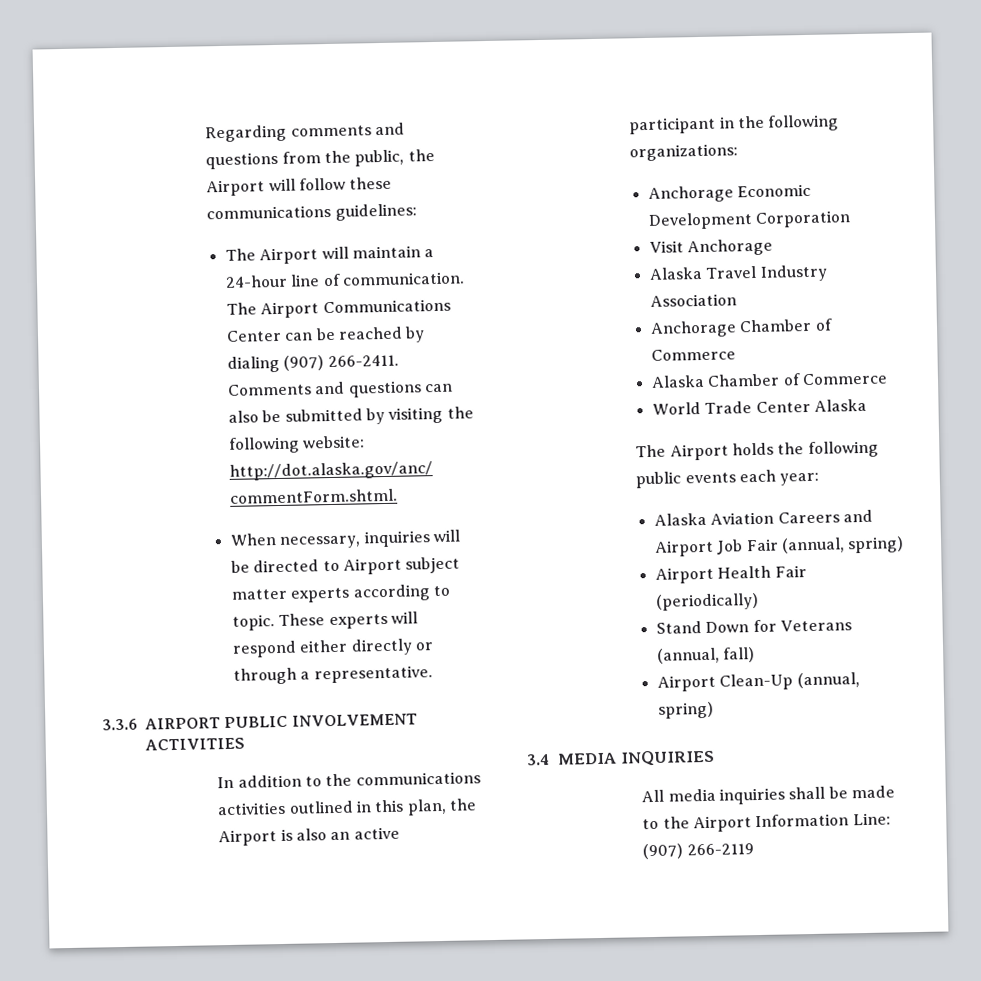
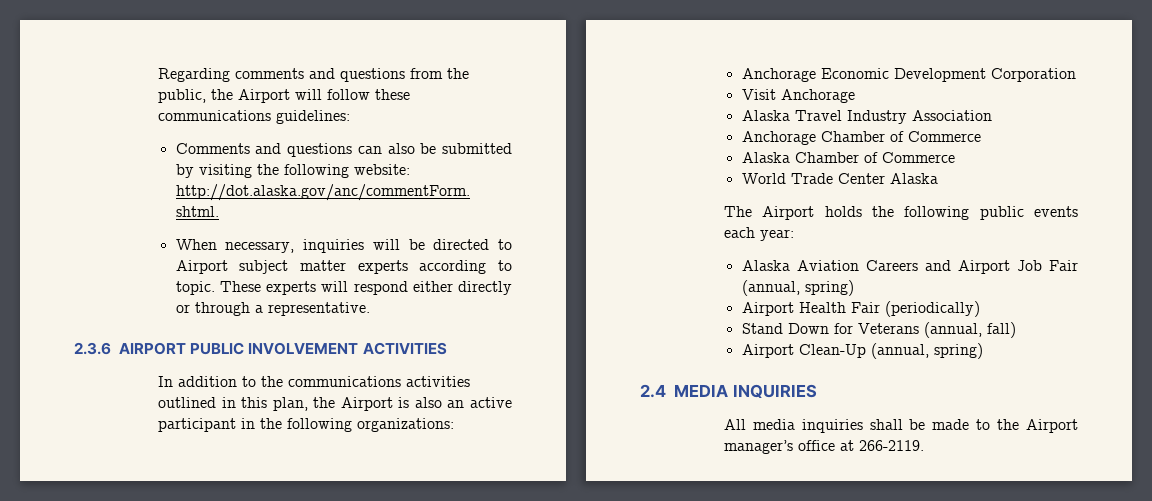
[224,245,435,265] [224,271,465,288] [225,298,451,319] [225,326,426,343] [226,354,399,373] The Airport will maintain a 24-hour line of communication. The Airport Communications Center can be reached by dialing (907) 266-2411. -> (350, 117) none
[102,718,138,731] 3.3.6 -> [74,342,111,355] 2.3.6
[526,753,550,766] 3.4 -> [640,384,666,398] 2.4
[755,812,891,828] [642,843,754,860] Information Line: (907) 266-2119 -> [723,440,924,454] manager’s office at 266-2119.

